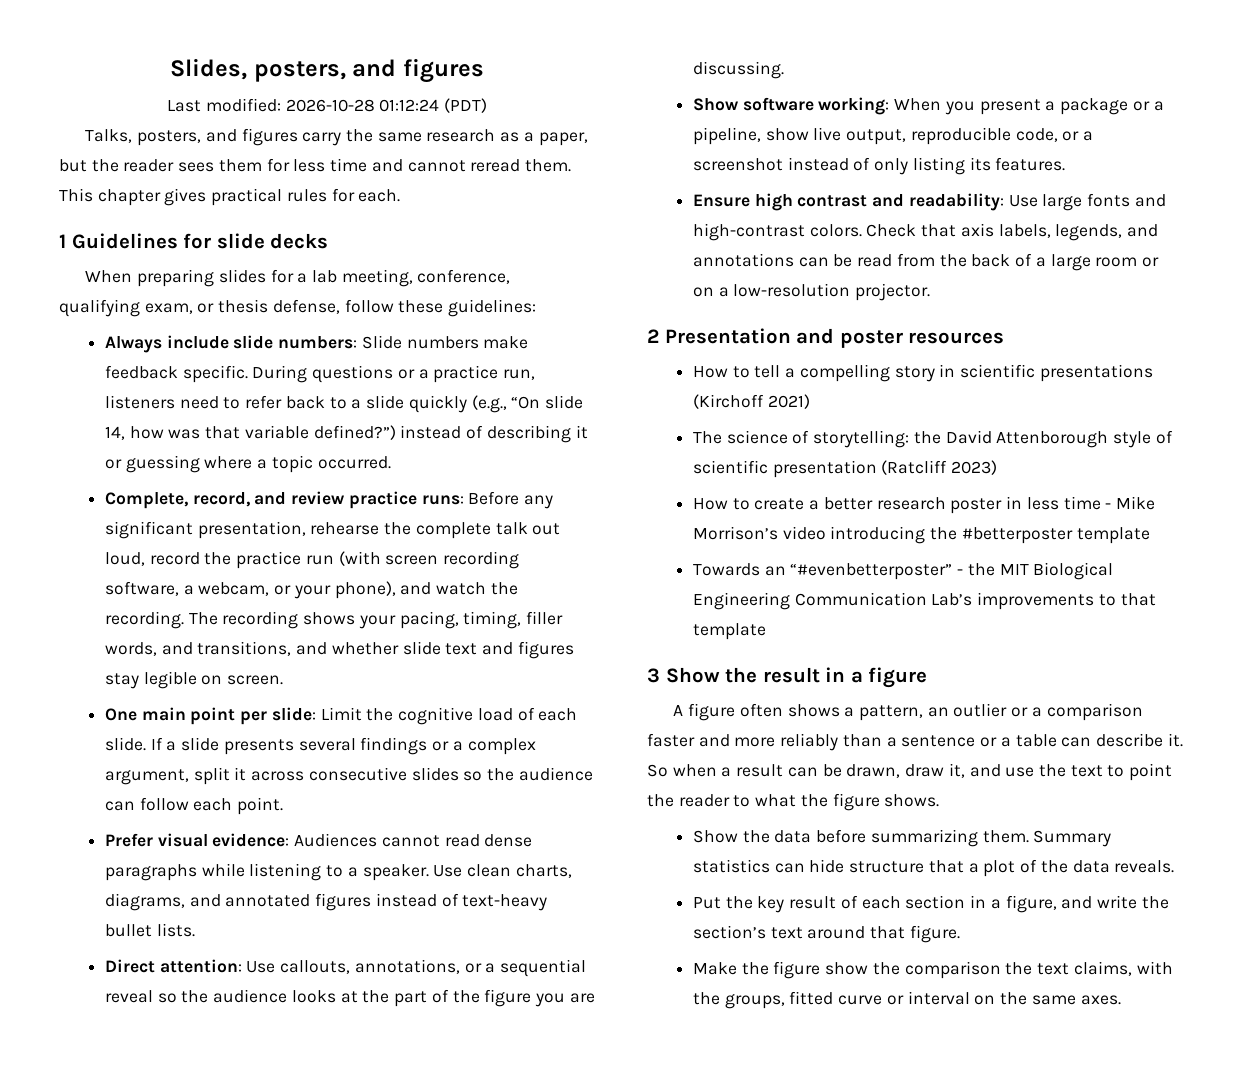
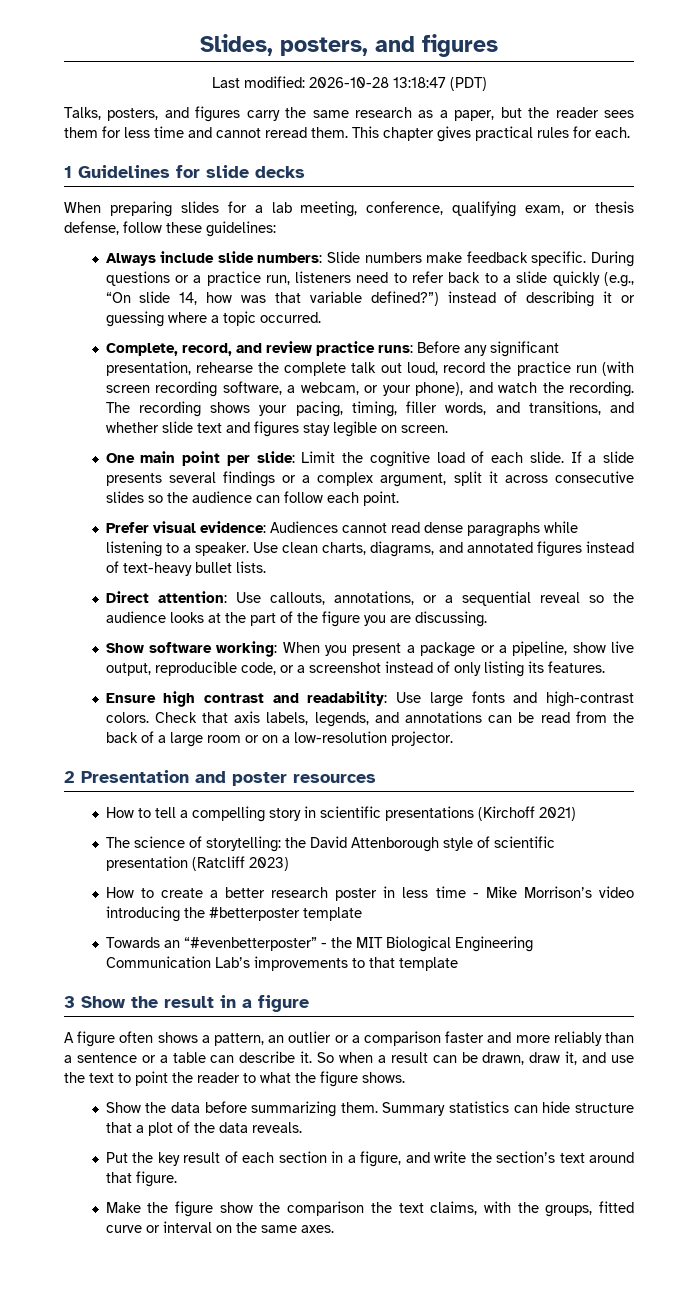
[379,99,440,112] 01:12:24 -> [392,77,446,88] 13:18:47

